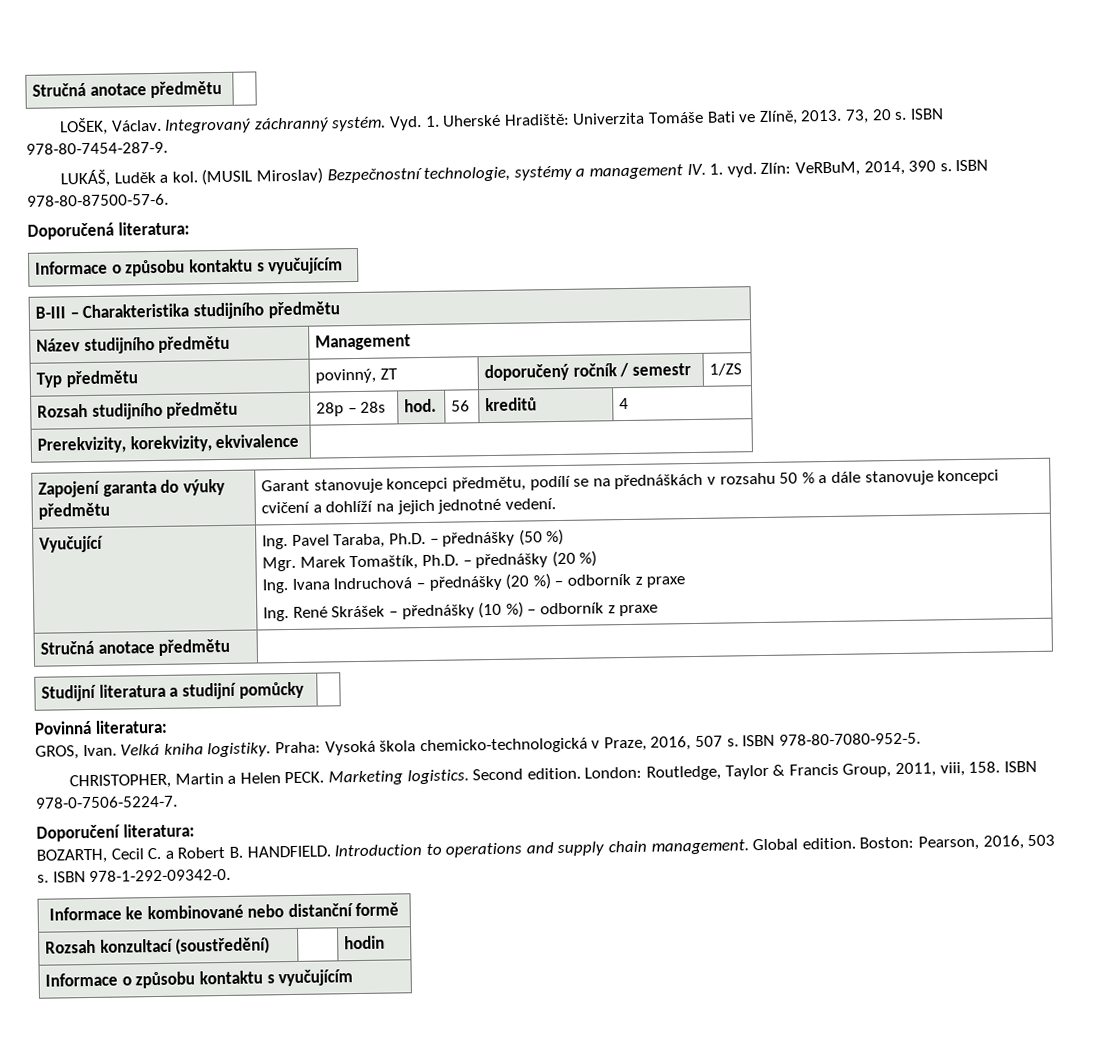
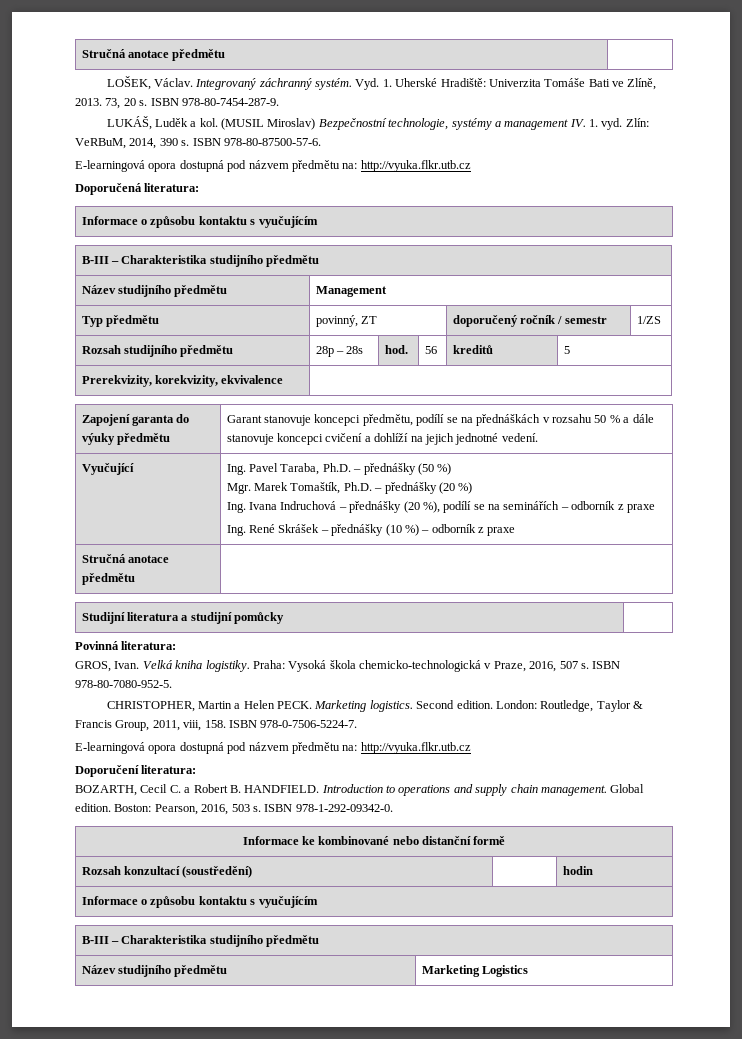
(169, 200) none -> [75,160,471,172] // E-learningová opora dostupná pod názvem předmětu na: http://vyuka.flkr.utb.cz
[619,397,630,410] 4 -> [563,346,570,354] 5
[532,573,551,590] %) -> [422,501,560,513] %), podílí se na seminářích
(178, 802) none -> [75,742,471,754] // E-learningová opora dostupná pod názvem předmětu na: http://vyuka.flkr.utb.cz
(354, 978) none -> [81,935,320,947] [81,965,228,977] [421,965,529,977] // B-III – Charakteristika studijního předmětu // Název studijního předmětu | Marketing Logistics

